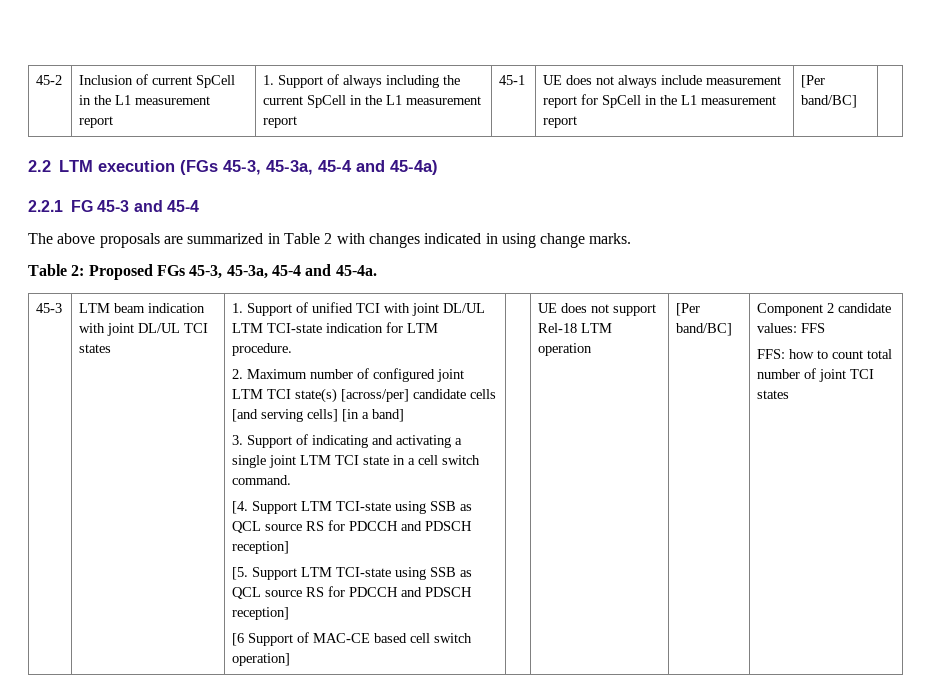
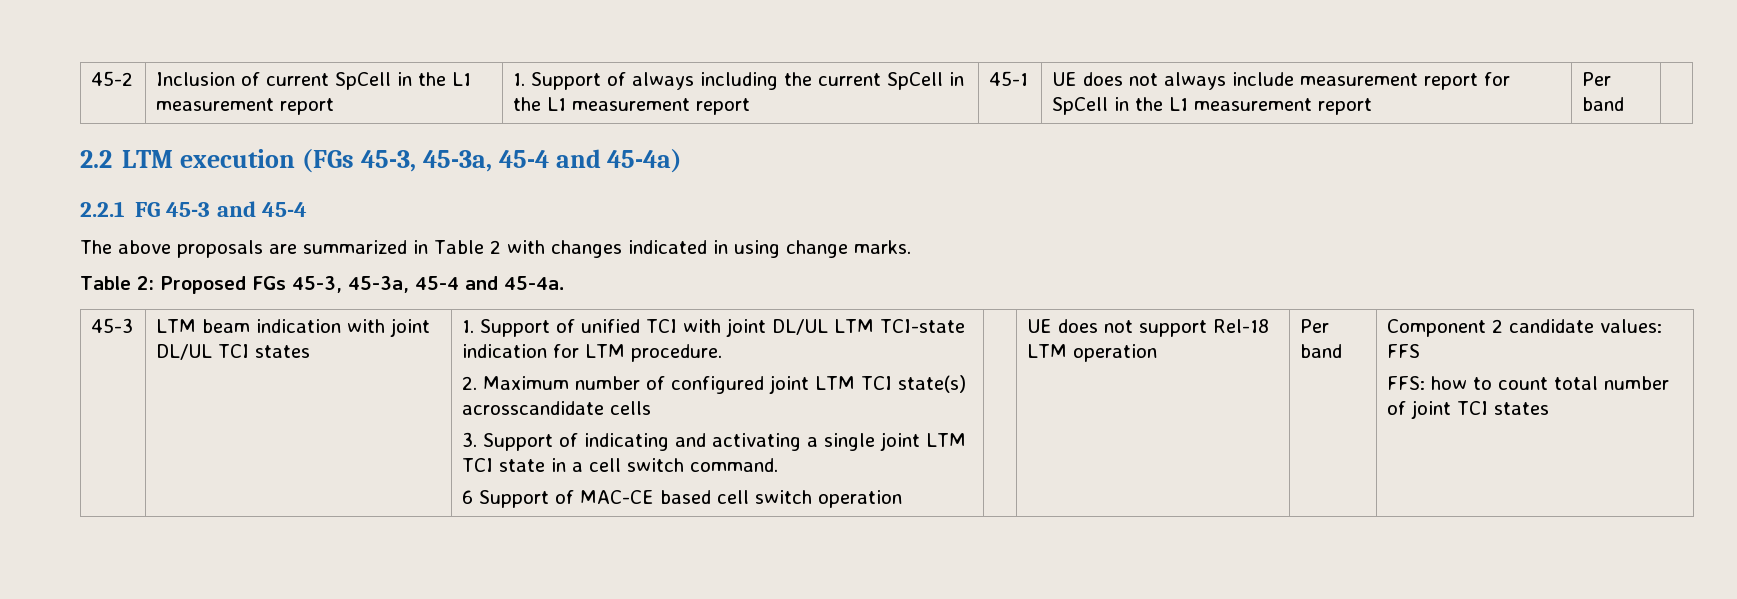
[801,75,826,88] [801,95,858,108] [Per band/BC] -> [1582,72,1612,86] [1582,97,1625,111] Per band
[341,389,467,402] [across/per] candidate -> [462,401,605,415] acrosscandidate
[232,409,405,422] [and serving cells] [in a band] -> (652, 408) none
[232,501,473,514] [232,520,473,533] [232,541,290,554] [232,567,473,580] [232,586,473,599] [232,607,290,620] [232,633,245,646] [4. Support LTM TCI-state using SSB as QCL source RS for PDCCH and PDSCH reception] // [5. Support LTM TCI-state using SSB as QCL source RS for PDCCH and PDSCH reception] // [6 -> [462,490,474,504] 6
[232,653,291,666] operation] -> [818,490,903,508] operation
[676,303,701,316] [676,323,733,336] [Per band/BC] -> [1300,319,1330,333] [1300,344,1343,358] Per band

